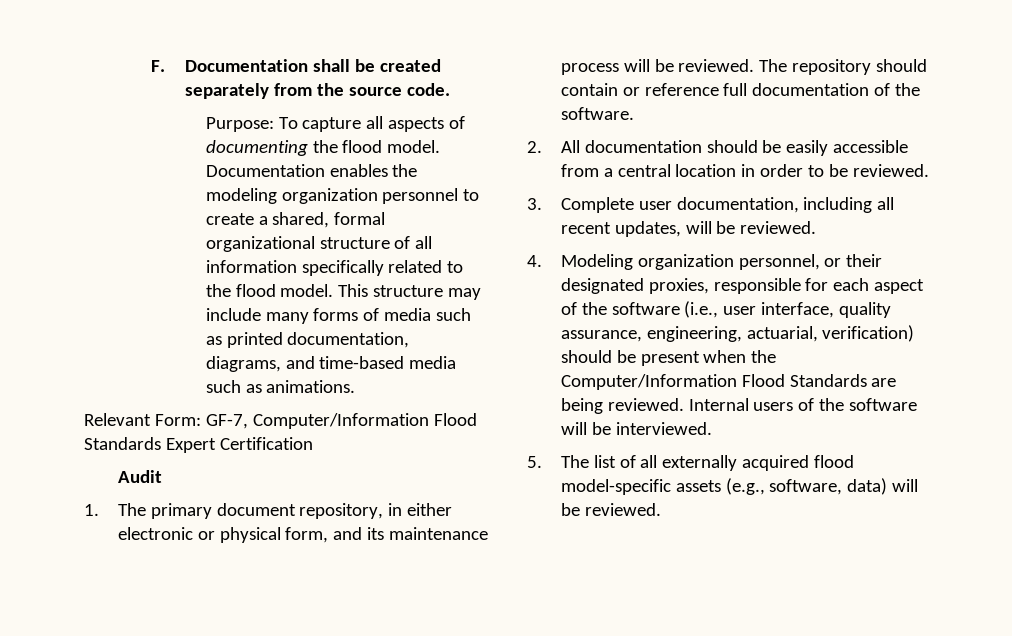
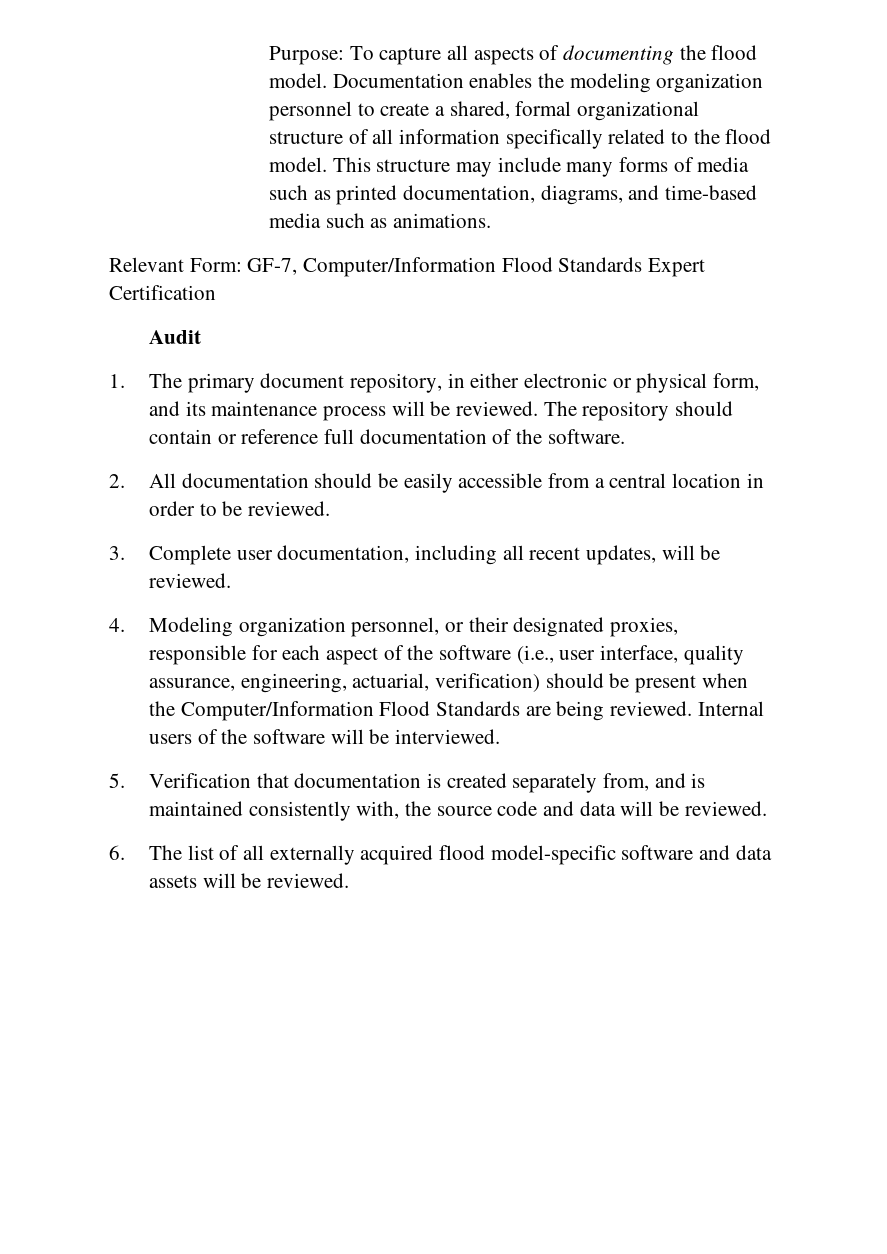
[151,59,441,72] [184,83,450,99] F. Documentation shall be created separately from the source code. // -> (269, 55) none
(542, 462) none -> [149,773,706,793] [149,801,767,821] [109,845,125,860] Verification that documentation is created separately from, and is maintained consistently with, the source code and data will be reviewed. // 6.
[675,478,888,495] assets (e.g., software, data) -> [621,845,772,860] [149,875,198,888] software and data assets

